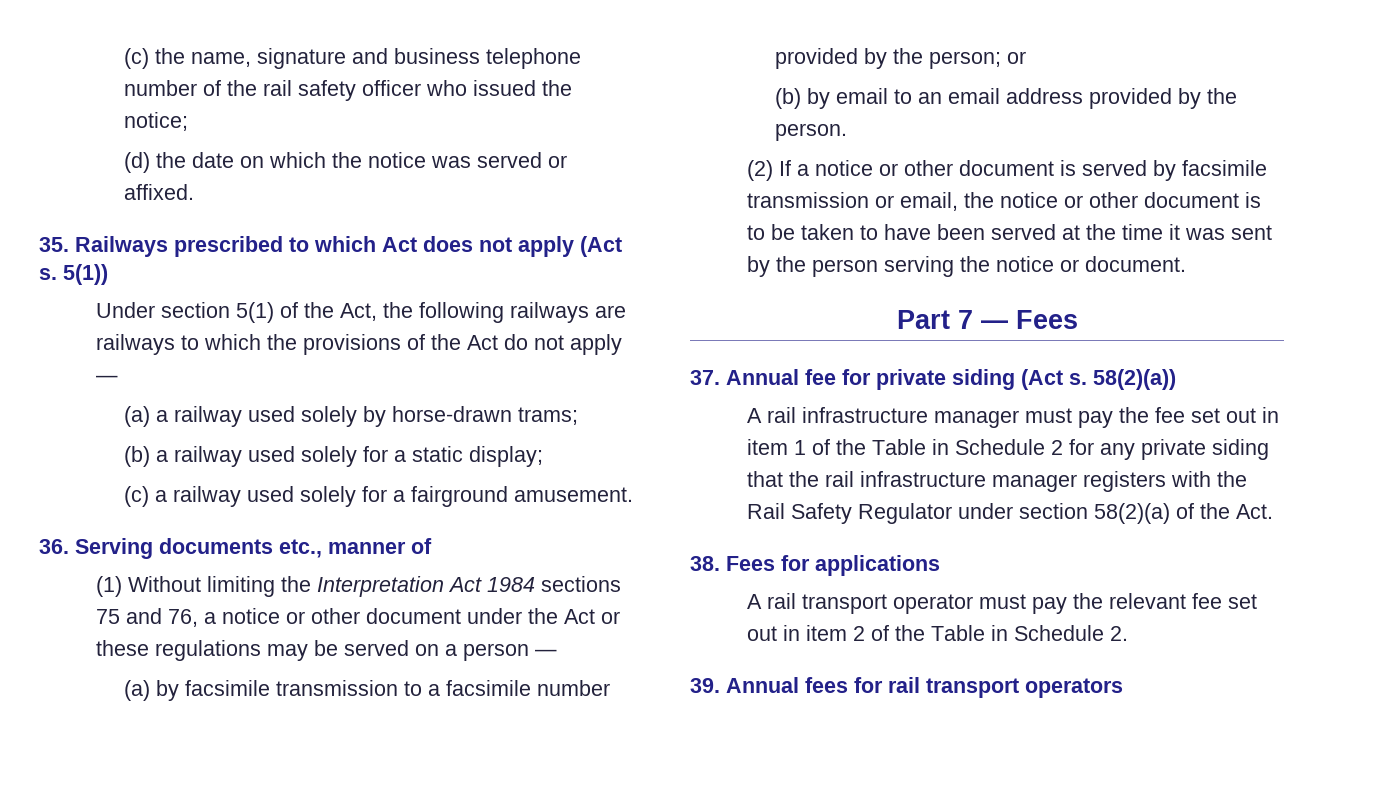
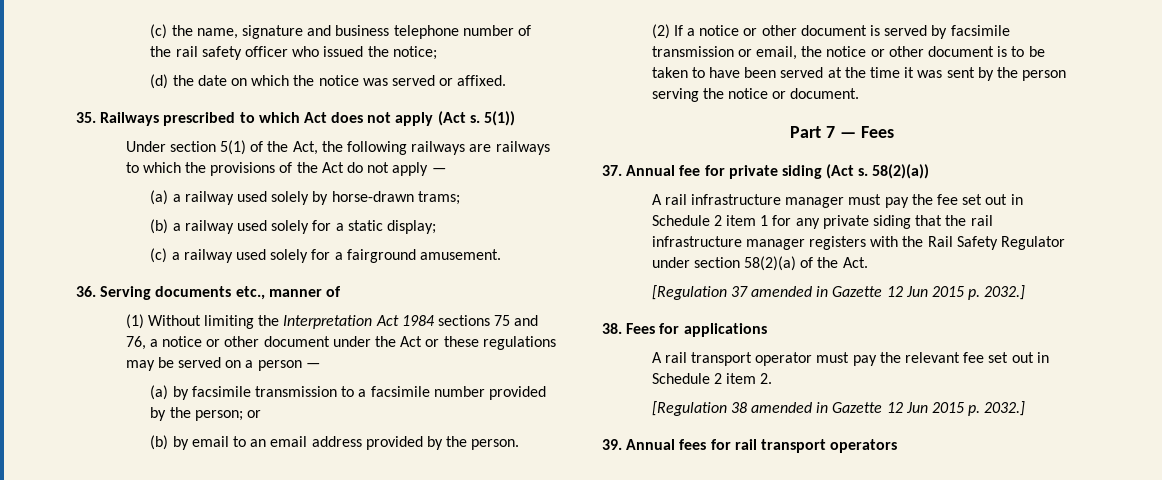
[746,439,1063,455] item 1 of the Table in Schedule 2 -> [651,215,769,226] Schedule 2 item 1
(1273, 511) none -> [651,285,1026,300] // [Regulation 37 amended in Gazette 12 Jun 2015 p. 2032.]
[805,625,1128,641] item 2 of the Table in Schedule 2. -> [651,373,773,384] [651,401,1026,416] Schedule 2 item 2. // [Regulation 38 amended in Gazette 12 Jun 2015 p. 2032.]

